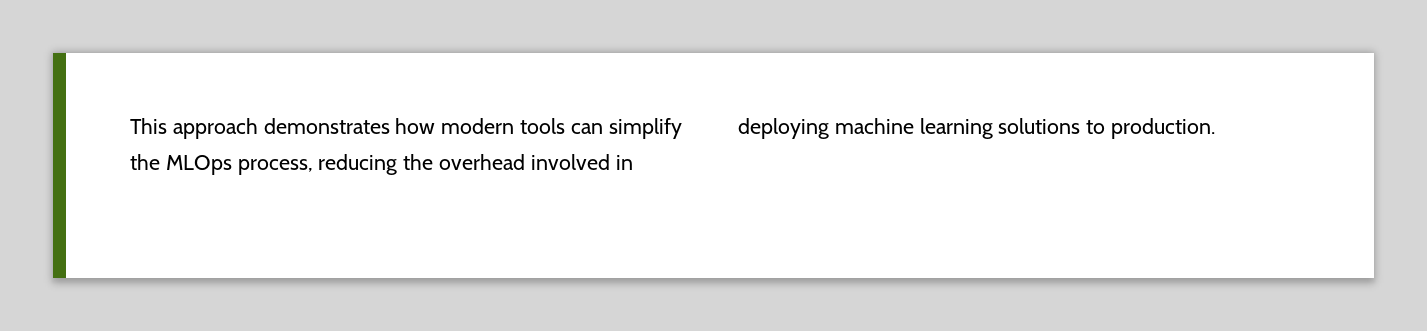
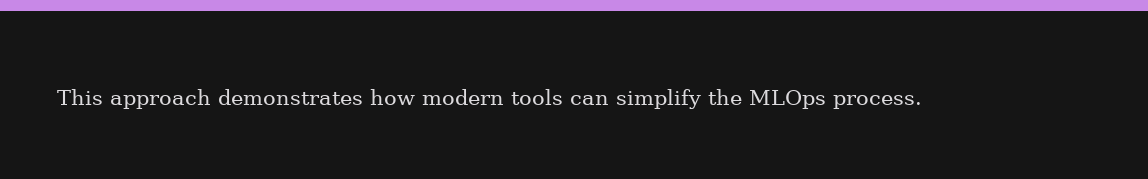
[237,154,633,175] [738,118,1216,139] process, reducing the overhead involved in deploying machine learning solutions to production. -> [833,95,922,109] process.

